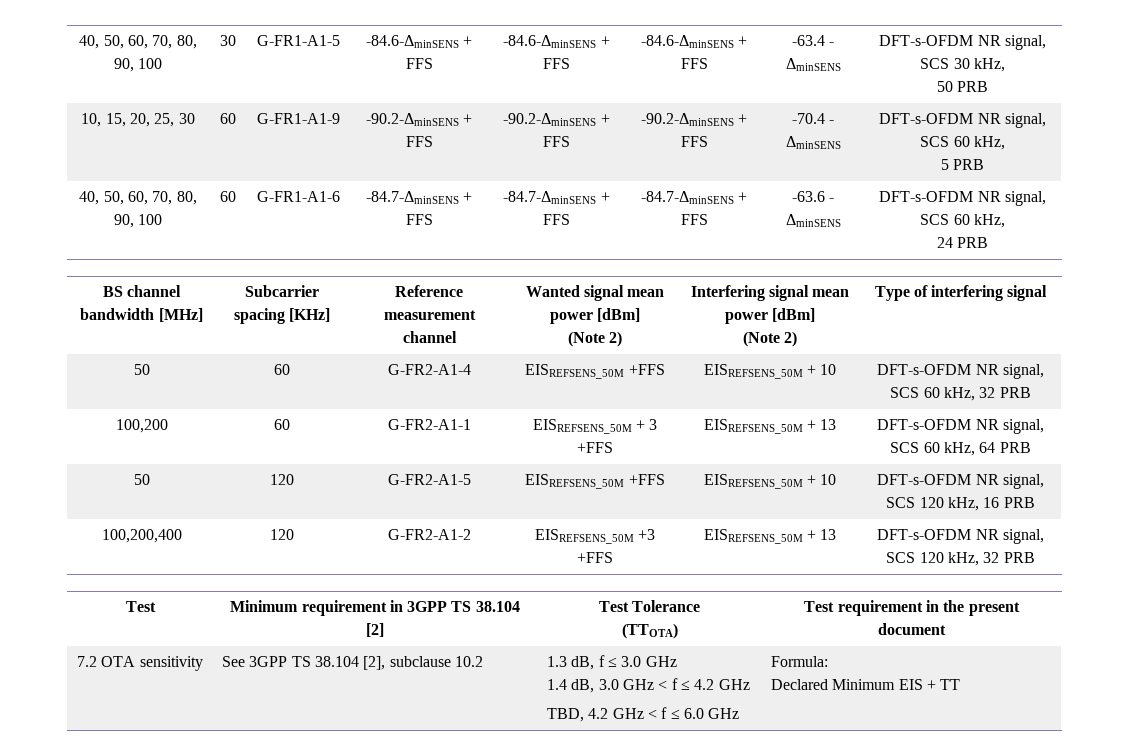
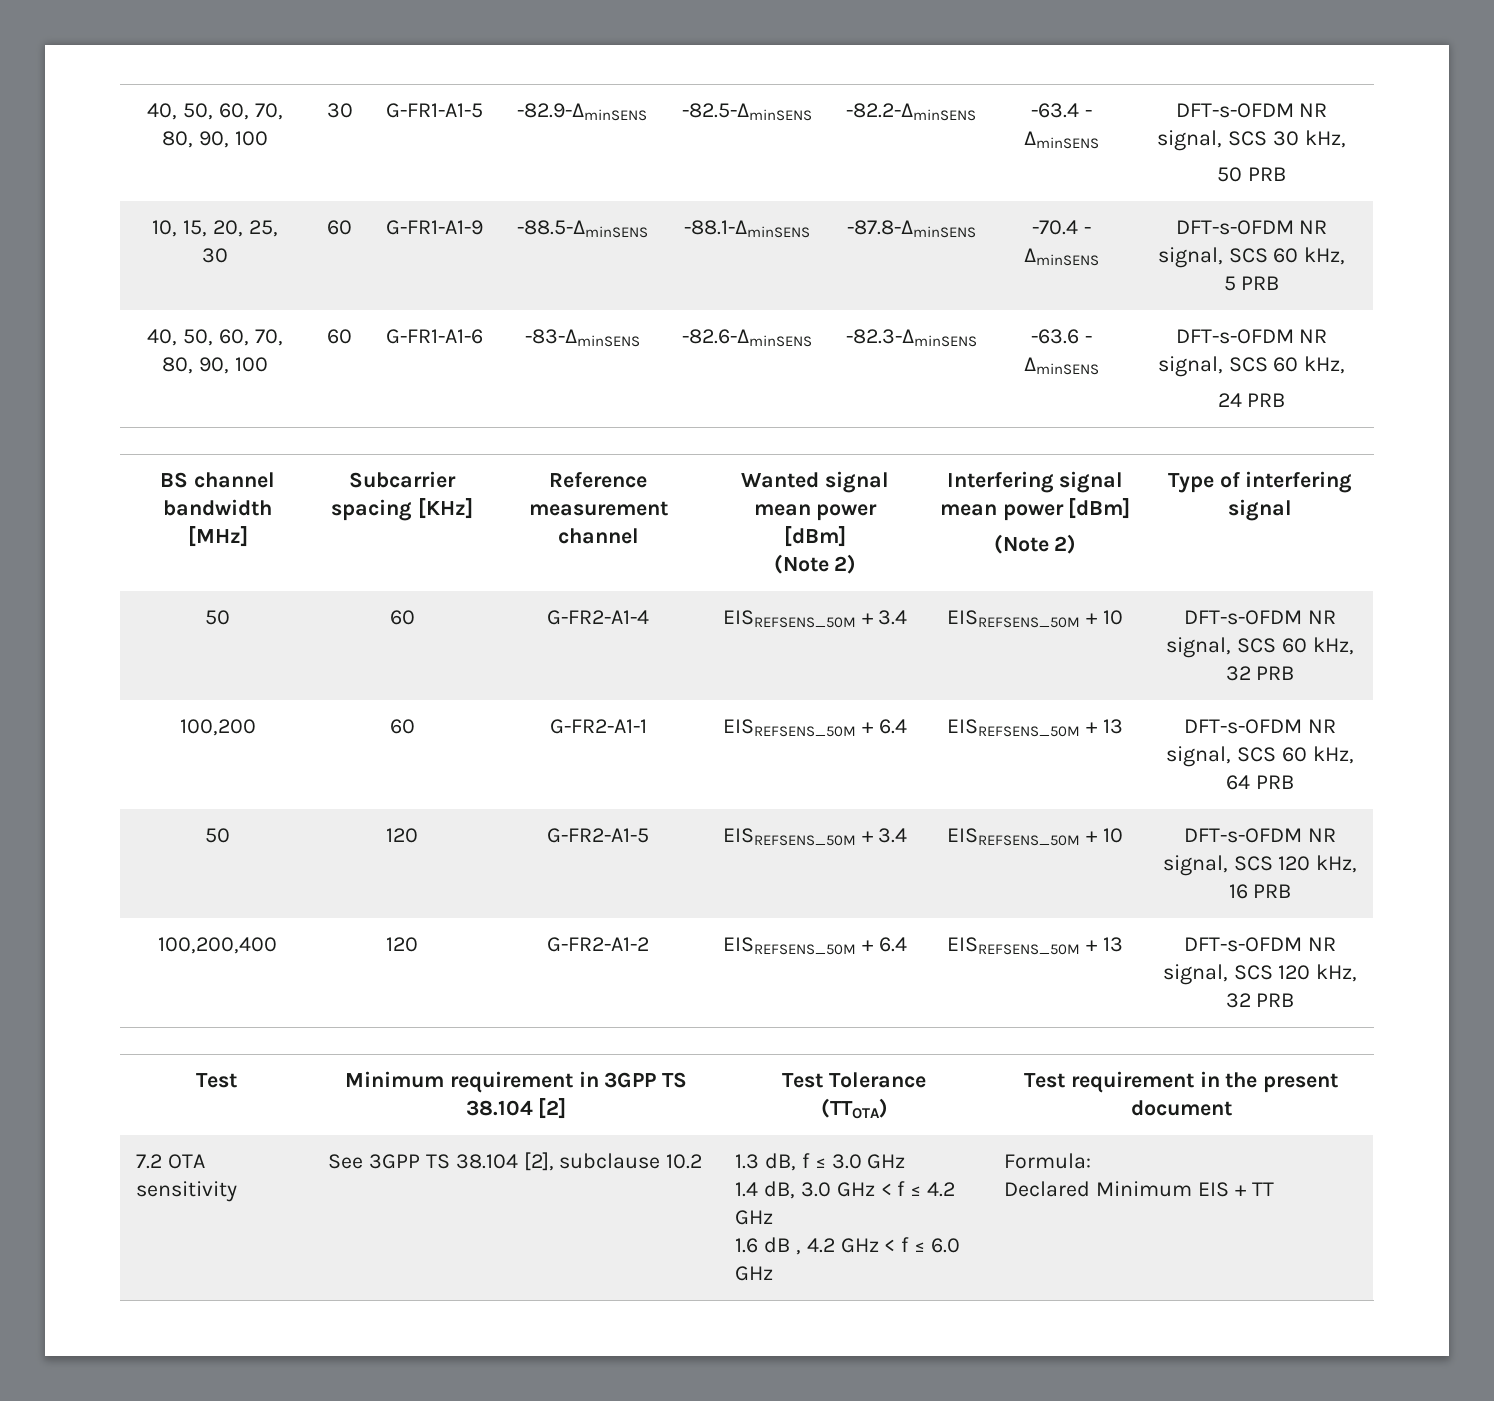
[365,35,473,48] [405,58,433,69] [503,35,610,48] [543,58,570,69] [640,35,748,48] [680,58,708,69] -84.6-ΔminSENS + FFS | -84.6-ΔminSENS + FFS | -84.6-ΔminSENS + FFS -> [517,103,647,121] [681,103,812,121] [846,103,976,121] -82.9-ΔminSENS | -82.5-ΔminSENS | -82.2-ΔminSENS
[365,113,473,126] [405,136,433,147] [503,113,610,126] [543,136,570,147] [640,113,748,126] [680,136,708,147] -90.2-ΔminSENS + FFS | -90.2-ΔminSENS + FFS | -90.2-ΔminSENS + FFS -> [516,220,648,238] [683,220,810,238] [846,220,976,238] -88.5-ΔminSENS | -88.1-ΔminSENS | -87.8-ΔminSENS
[365,191,473,204] [405,214,433,225] [503,191,610,204] [543,214,570,225] [640,191,748,204] [680,214,708,225] -84.7-ΔminSENS + FFS | -84.7-ΔminSENS + FFS | -84.7-ΔminSENS + FFS -> [524,329,640,347] [681,329,812,347] [845,329,977,347] -83-ΔminSENS | -82.6-ΔminSENS | -82.3-ΔminSENS
[628,364,665,375] +FFS -> [861,610,908,625] + 3.4
[649,419,658,430] [577,442,613,453] 3 +FFS -> [878,719,907,734] 6.4
[628,474,665,485] +FFS -> [861,828,908,843] + 3.4
[638,529,656,540] [577,552,613,563] +3 +FFS -> [862,937,907,952] + 6.4
[547,708,585,722] TBD, -> [735,1237,802,1255] 1.6 dB ,

